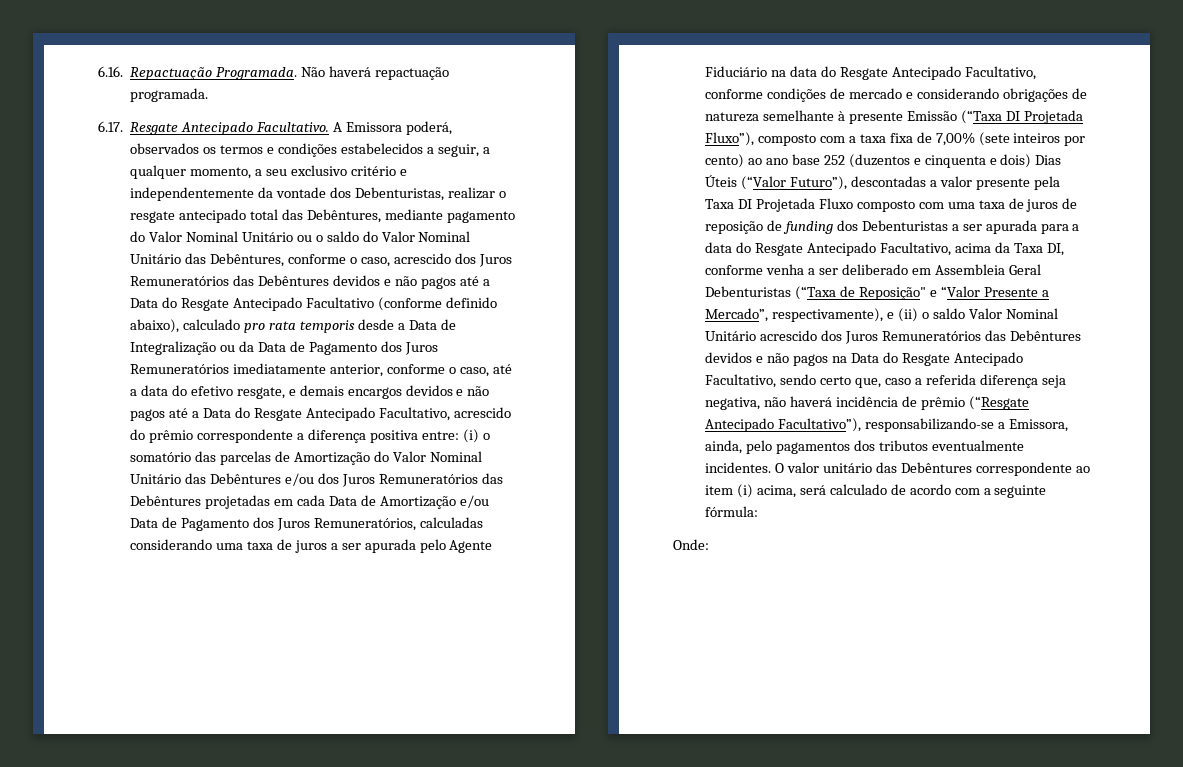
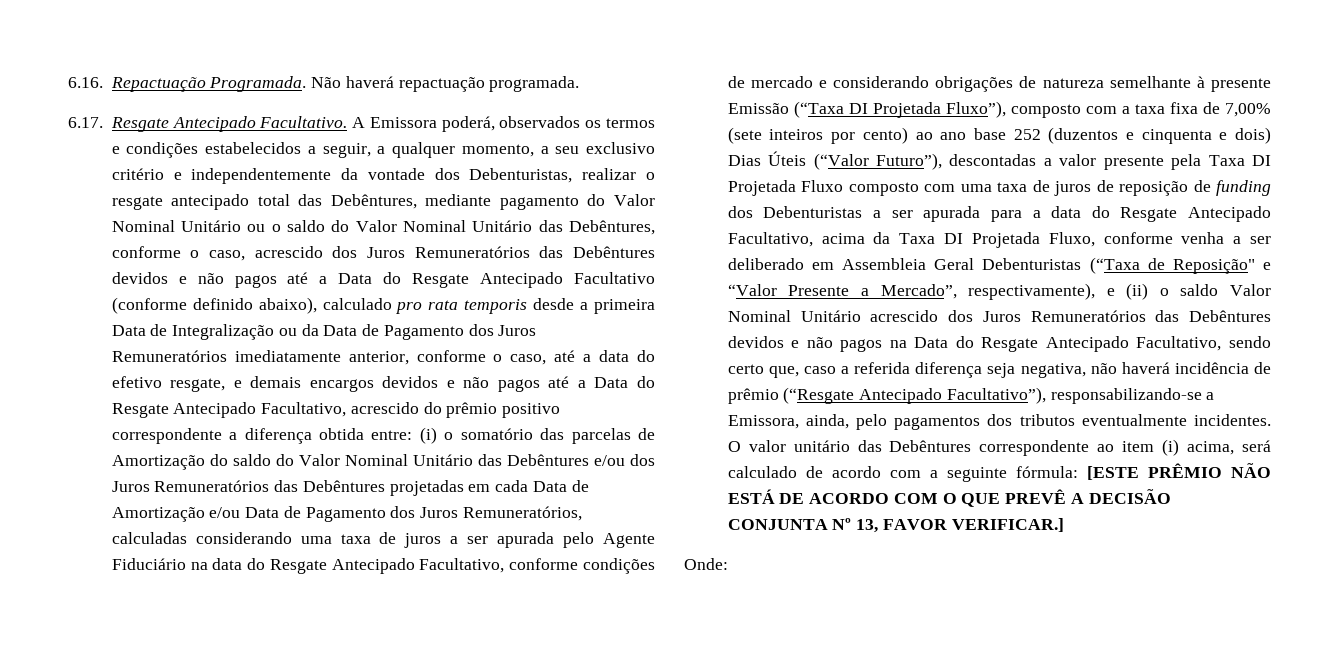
(405, 326) none -> [594,299,655,314] primeira
(194, 436) none -> [502,403,561,418] positivo
[369,430,418,443] positiva -> [319,428,365,440] obtida
(389, 456) none -> [232,454,294,466] saldo do
[1046,243,1064,256] DI, -> [944,232,1095,248] DI Projetada Fluxo,
(759, 511) none -> [1086,463,1271,480] [727,489,1171,507] [727,518,1064,533] [ESTE PRÊMIO NÃO ESTÁ DE ACORDO COM O QUE PREVÊ A DECISÃO CONJUNTA Nº 13, FAVOR VERIFICAR.]

